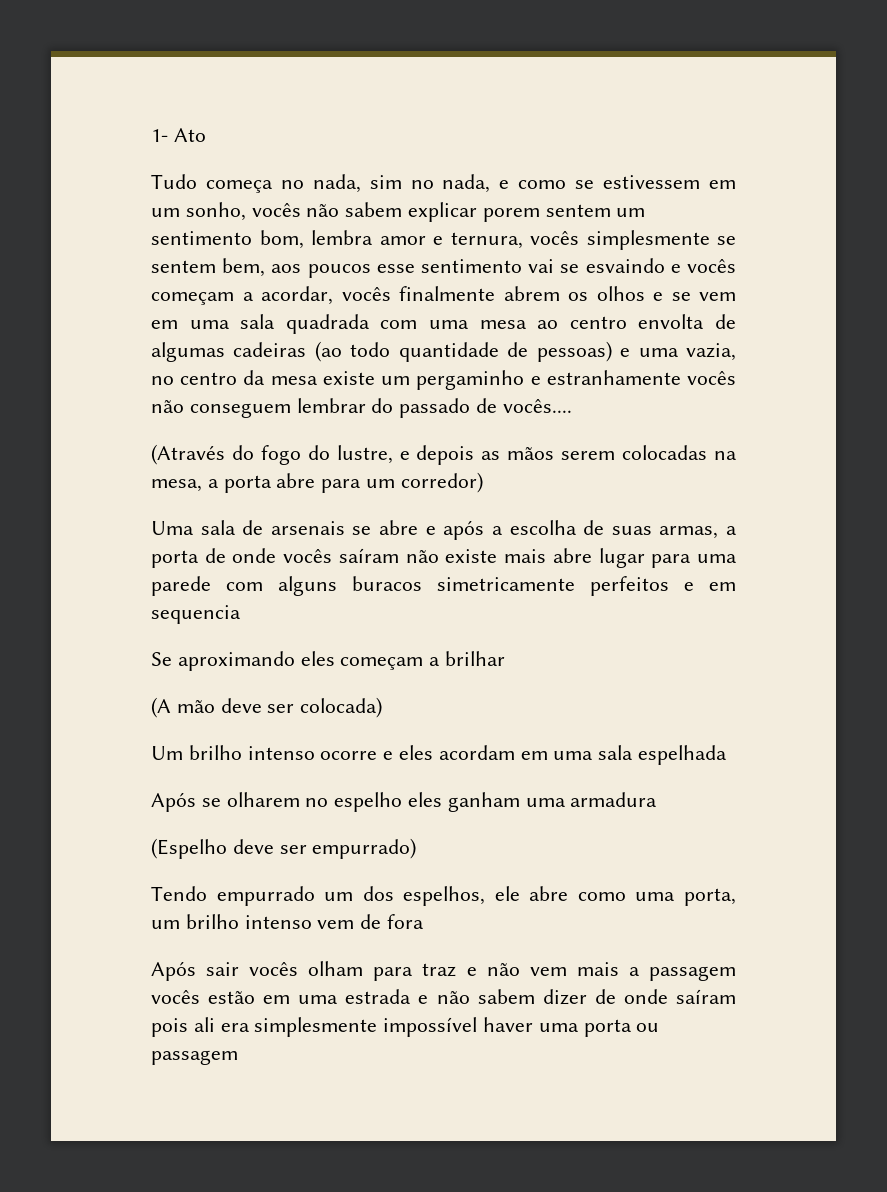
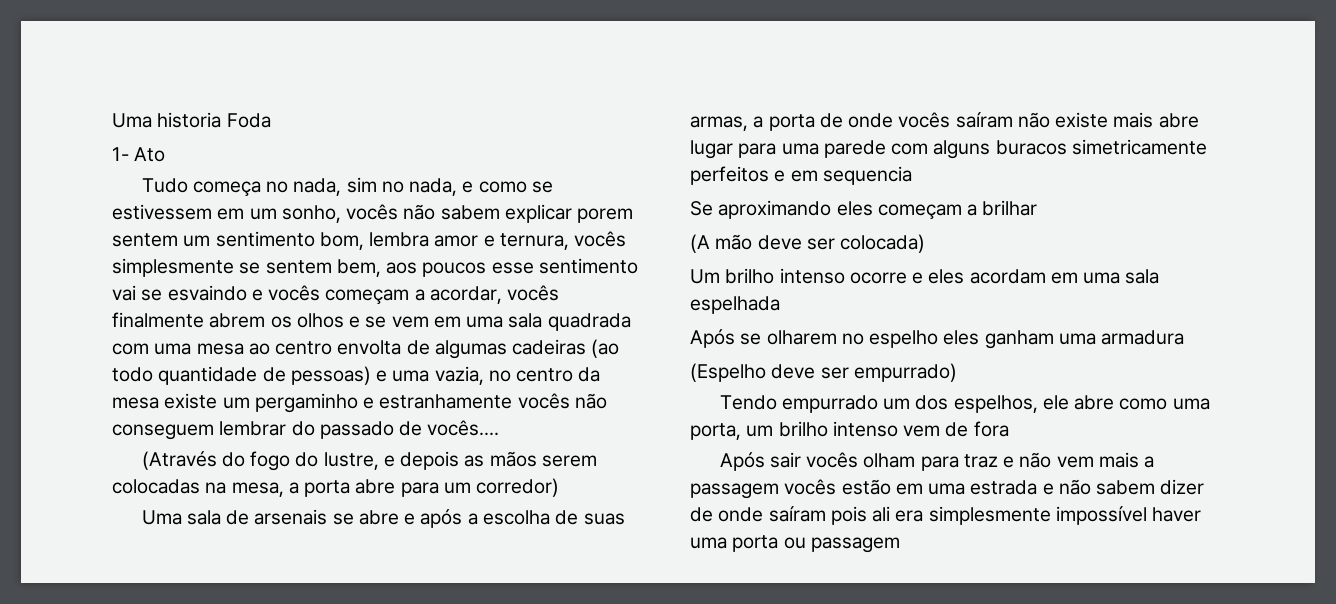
(151, 135) none -> [112,112,271,128] Uma historia Foda //

